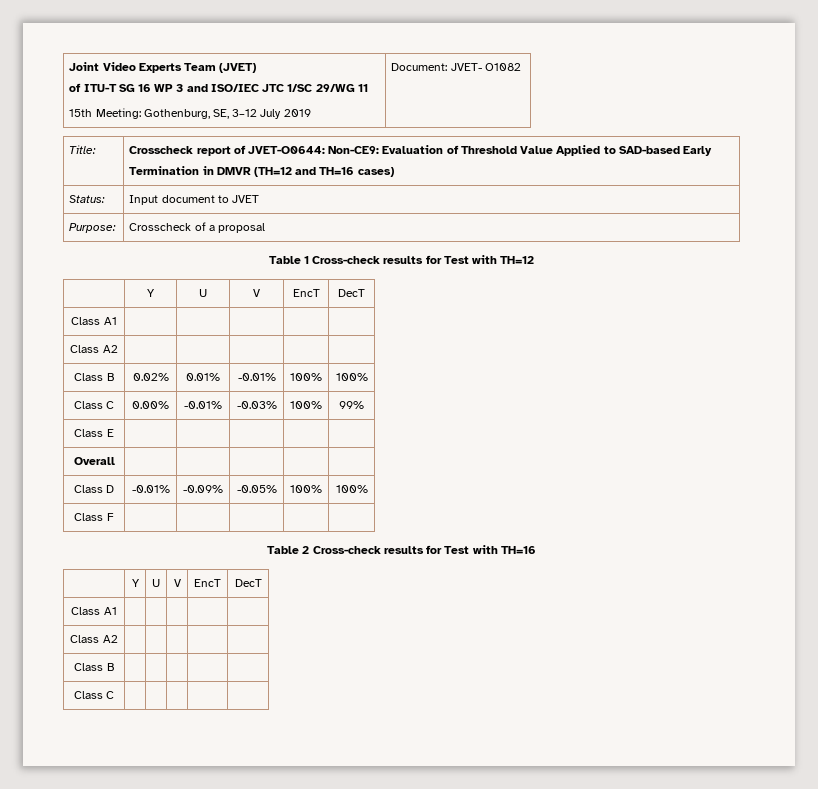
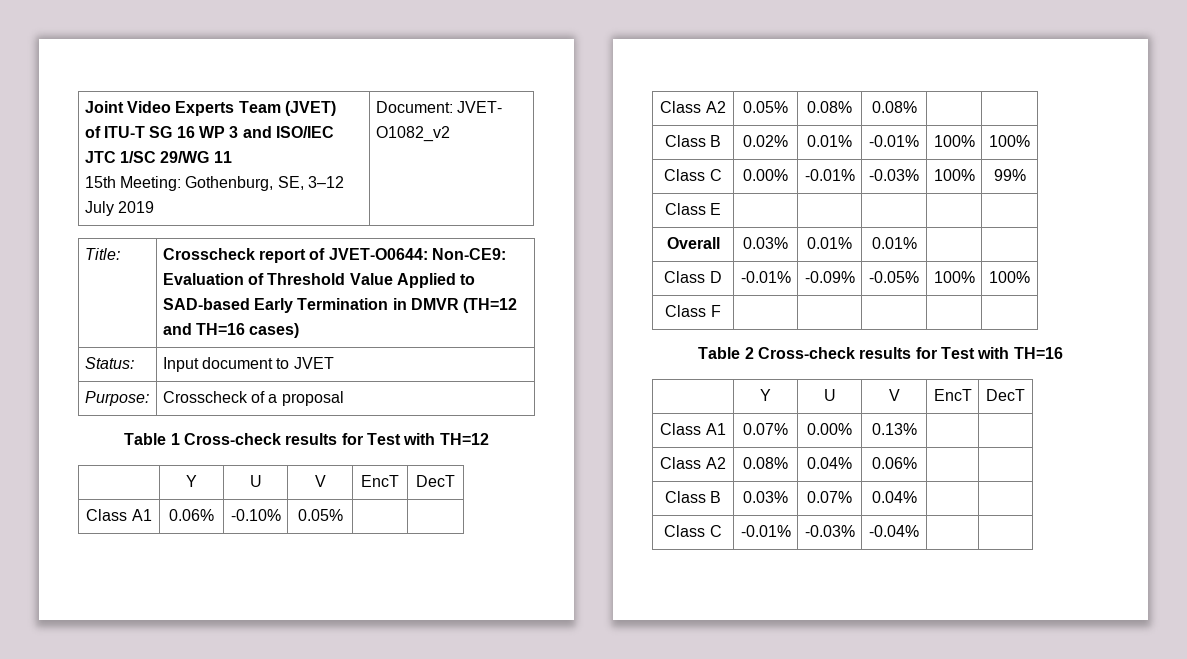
[484,63,521,71] O1082 -> [375,126,450,142] O1082_v2
[70,345,118,353] | | | | // Class A2 | | | -> [169,509,214,521] [230,509,281,521] [297,509,343,521] [660,101,726,113] [743,101,788,113] [807,101,852,113] [871,101,917,113] 0.06% | -0.10% | 0.05% | | // Class A2 | 0.05% | 0.08% | 0.08%
(115, 461) | | -> [743,237,788,249] [807,237,852,249] [871,237,917,249] 0.03% | 0.01% | 0.01%
[70,635,118,643] [74,663,114,671] [73,691,115,699] | | | | // Class A2 | | | | | // Class B | | | | | // Class C | | | -> [743,423,788,435] [807,423,852,435] [871,423,917,435] [660,457,726,469] [743,457,788,469] [807,457,852,469] [871,457,917,469] [664,491,722,503] [743,491,788,503] [807,491,852,503] [871,491,917,503] [664,525,722,537] [740,525,791,537] [804,525,855,537] [869,525,919,537] 0.07% | 0.00% | 0.13% | | // Class A2 | 0.08% | 0.04% | 0.06% | | // Class B | 0.03% | 0.07% | 0.04% | | // Class C | -0.01% | -0.03% | -0.04%

